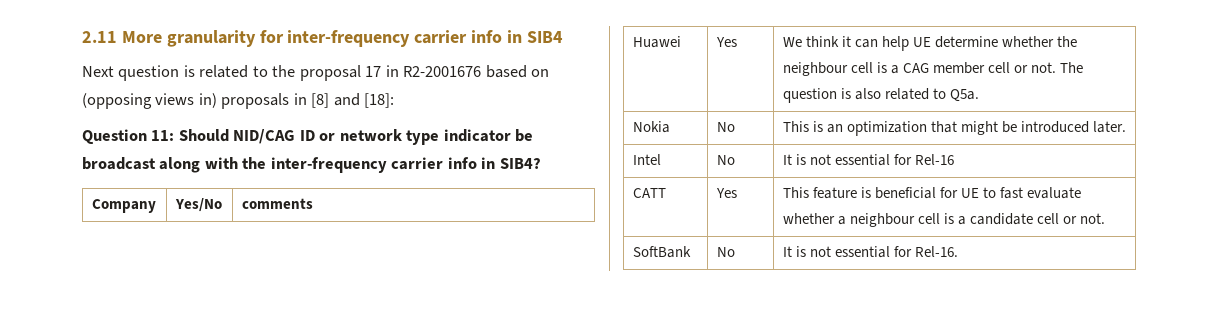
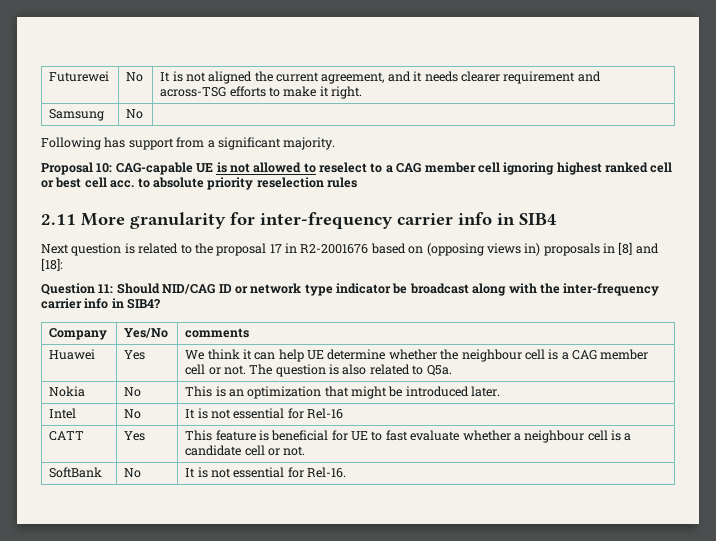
(82, 37) none -> [49,71,110,82] [126,72,144,82] [160,71,601,84] [160,86,363,99] [49,109,105,121] [126,109,144,119] [41,137,336,150] [41,162,673,175] [41,177,357,190] Futurewei | No | It is not aligned the current agreement, and it needs clearer requirement and across-TSG efforts to make it right. // Samsung | No | // Following has support from a significant majority. // Proposal 10: CAG-capable UE is not allowed to reselect to a CAG member cell ignoring highest ranked cell or best cell acc. to absolute priority reselection rules //

